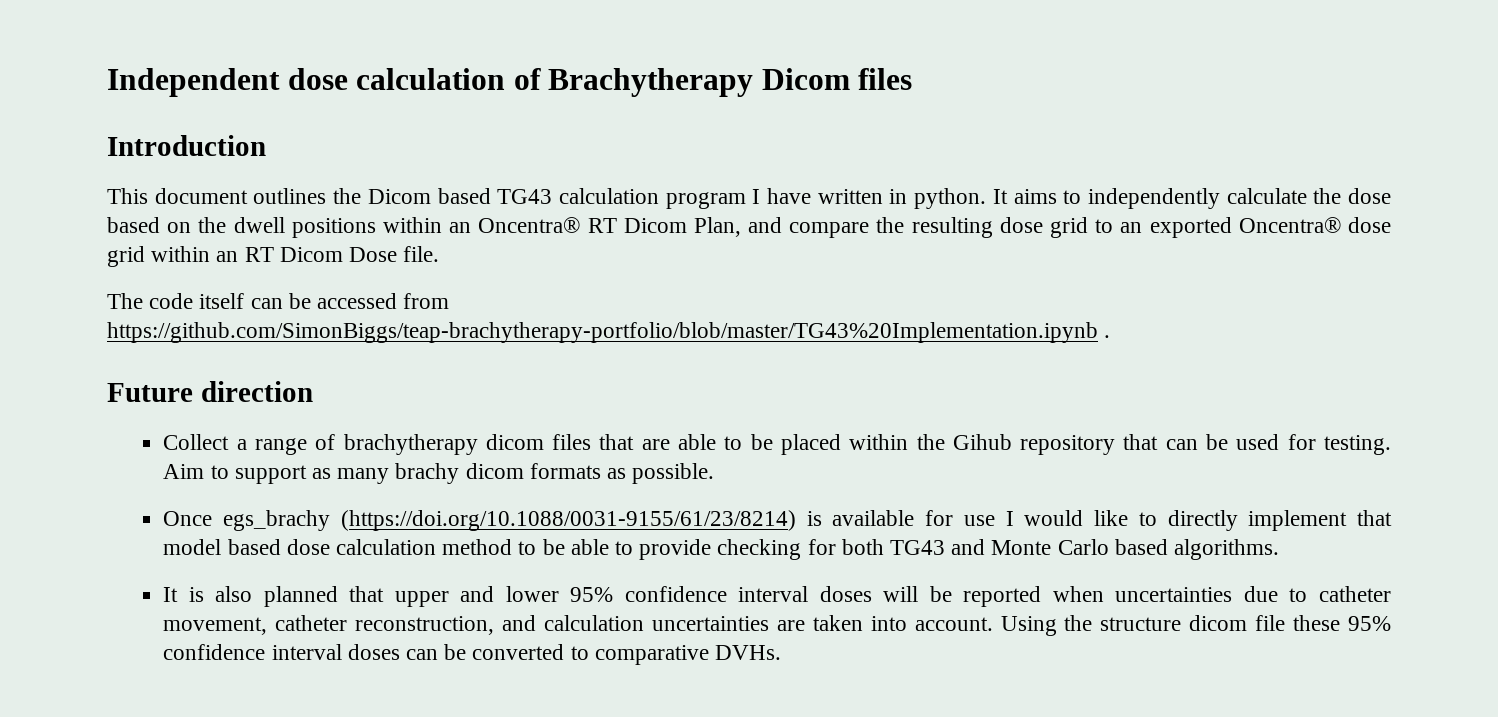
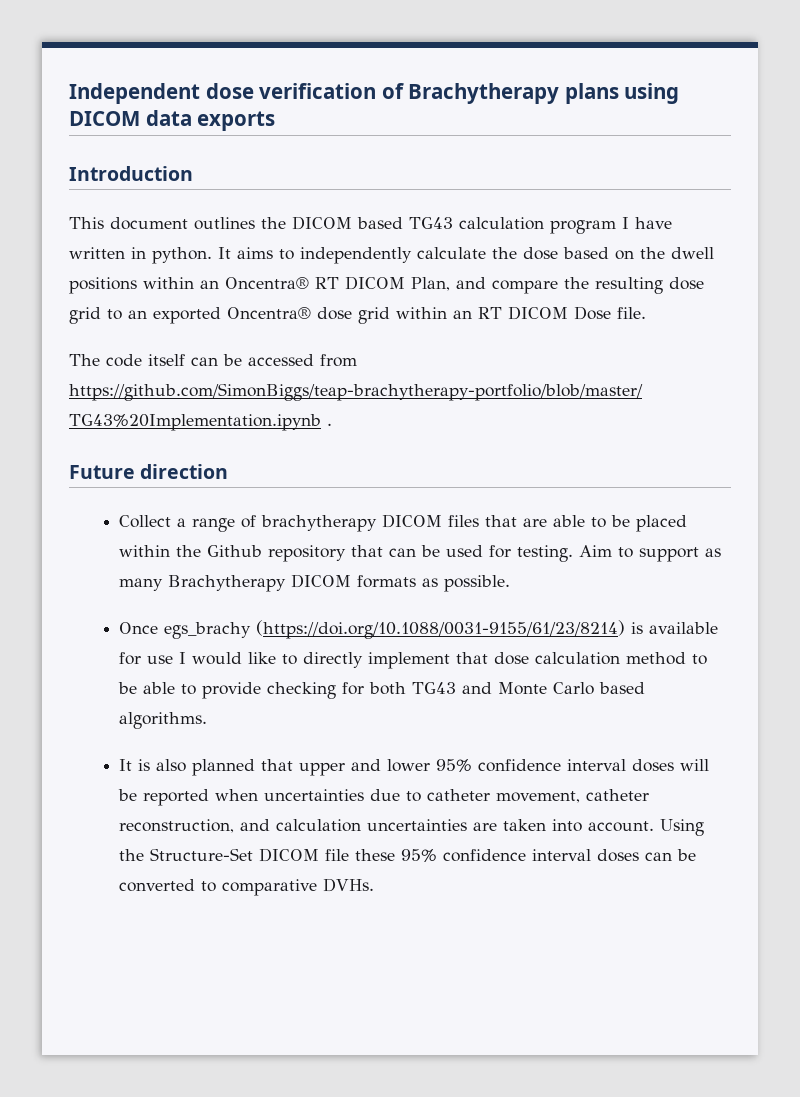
[356,68,506,90] calculation -> [259,83,377,99] verification
[761,68,913,90] Dicom files -> [564,83,680,104] [69,110,276,131] plans using DICOM data exports
[367,189,431,204] Dicom -> [292,216,352,230] DICOM
[623,218,687,233] Dicom -> [345,276,405,290] DICOM
[279,247,343,262] Dicom -> [508,306,568,320] DICOM
[485,434,544,450] dicom -> [382,514,443,528] DICOM
[952,434,1012,450] Gihub -> [207,545,263,557] Github
[395,463,524,484] brachy dicom -> [168,574,352,592] Brachytherapy DICOM
[163,539,281,555] model based -> (489, 658) none
[1100,615,1248,631] structure dicom -> [150,848,320,862] Structure-Set DICOM

